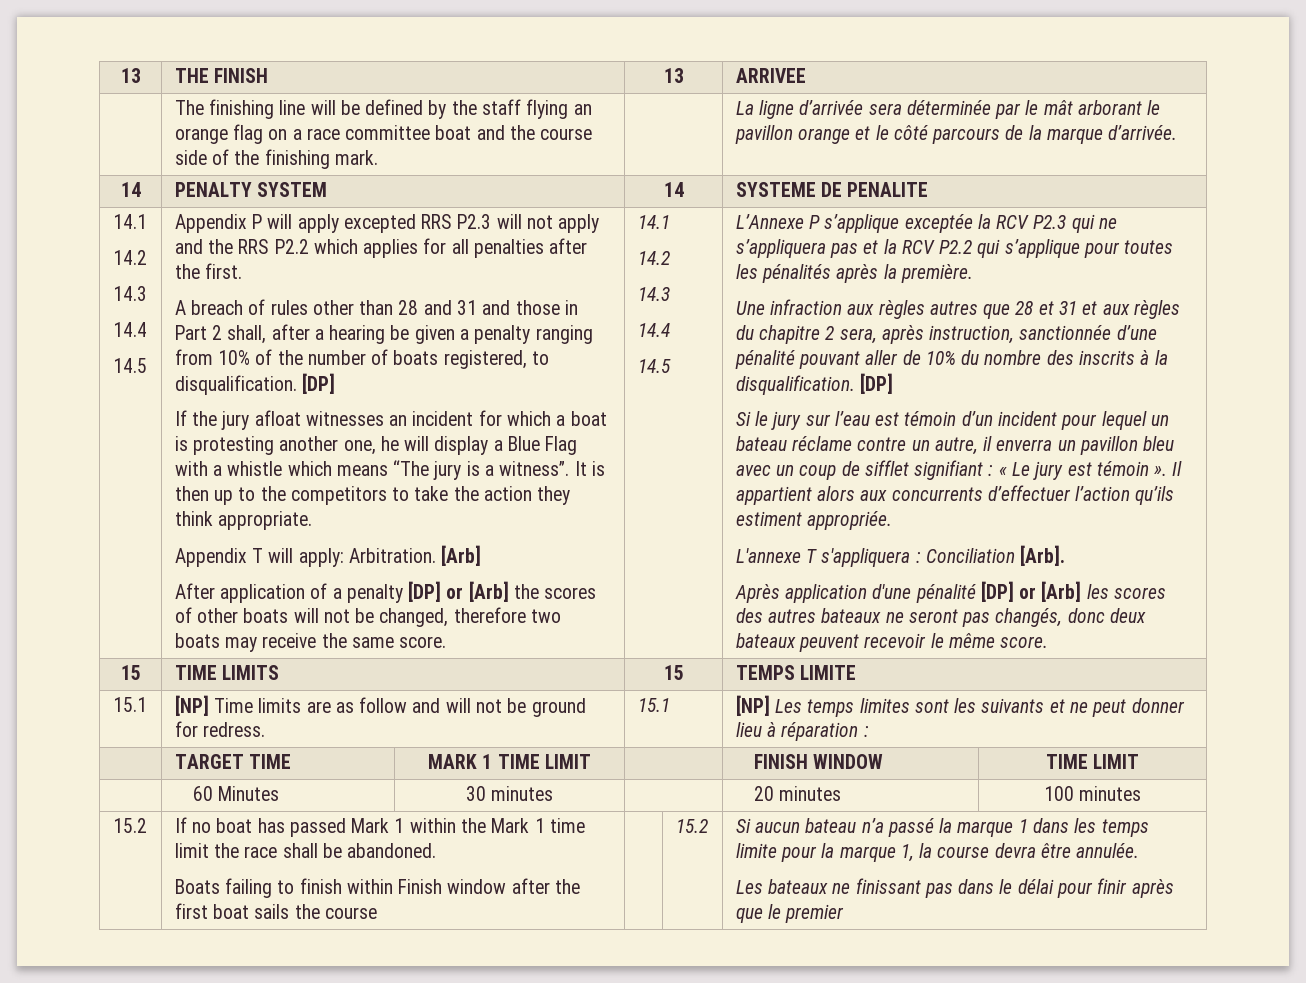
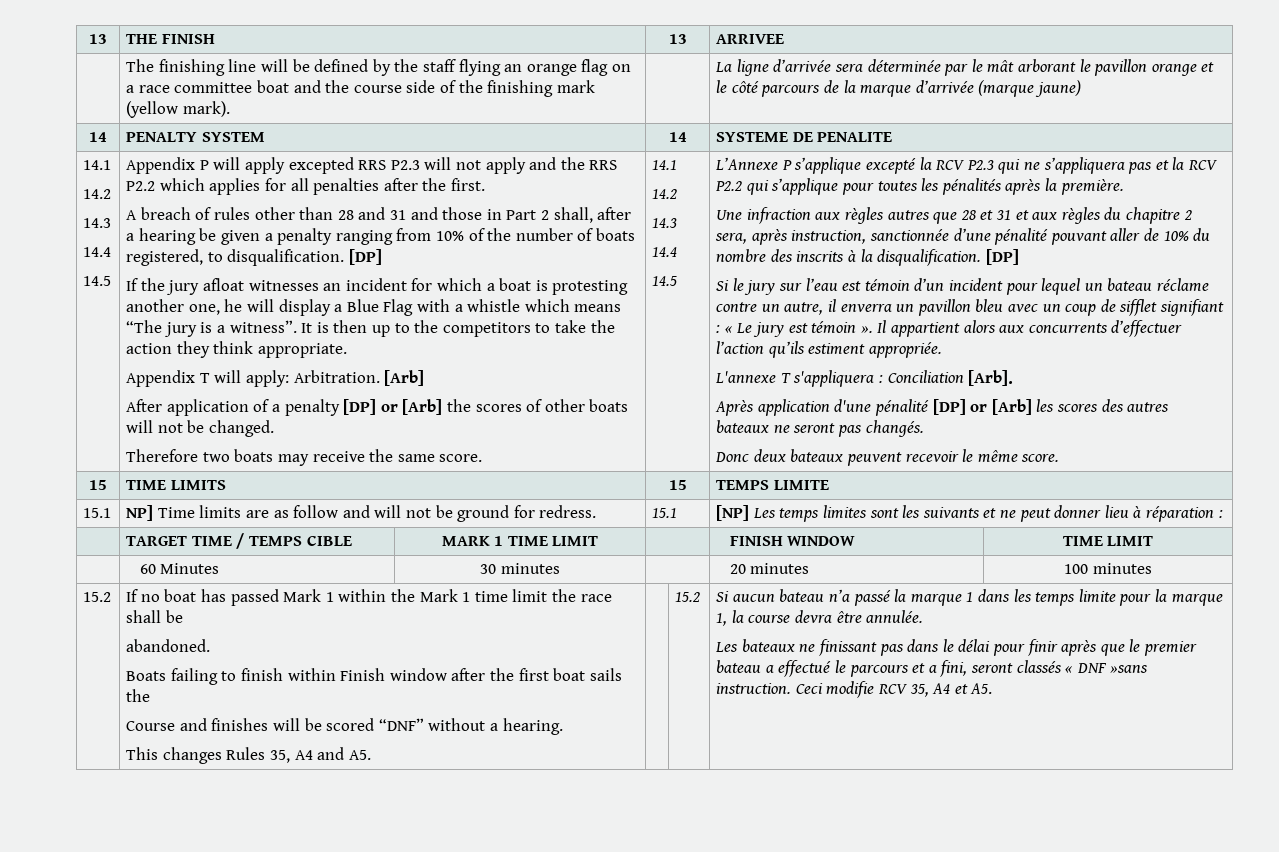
[334,150,378,165] mark. -> [556,80,595,93] [126,101,230,118] mark (yellow mark).
[1108,125,1178,140] d’arrivée. -> [915,80,1082,97] d’arrivée (marque jaune)
[379,607,526,627] changed, therefore -> [209,420,275,437] [126,449,199,462] changed. // Therefore
[904,214,973,233] exceptée -> [866,158,917,174] excepté
[995,608,1105,627] changés, donc -> [865,420,924,437] [715,452,750,462] changés. // Donc
[174,695,209,716] [NP] -> [126,505,154,521] NP]
(292, 761) none -> [236,533,352,549] / TEMPS CIBLE
(342, 850) none -> (183, 616) //
[324,907,377,919] course -> [126,718,563,735] [126,747,371,764] // Course and finishes will be scored “DNF” without a hearing. // This changes Rules 35, A4 and A5.
(845, 913) none -> [716,660,1149,677] [716,681,993,698] bateau a effectué le parcours et a fini, seront classés « DNF »sans instruction. Ceci modifie RCV 35, A4 et A5.

